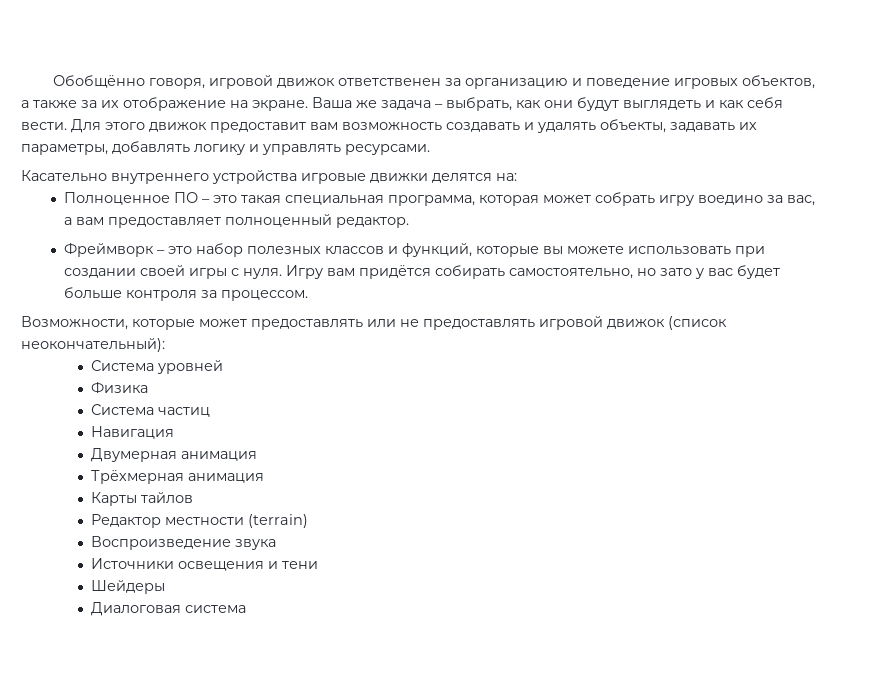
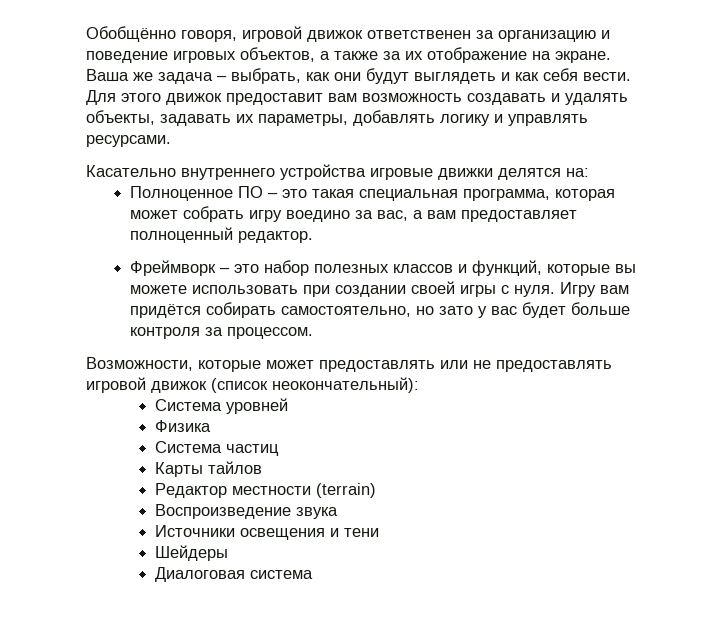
[91,426,175,439] [91,448,258,462] [91,470,265,484] // Навигация // Двумерная анимация // Трёхмерная анимация -> (279, 450) none

